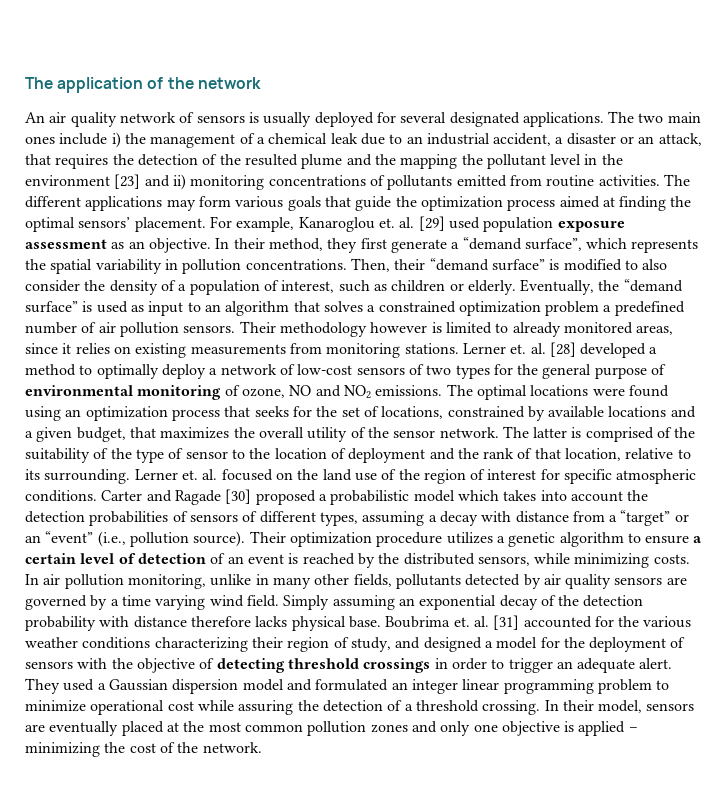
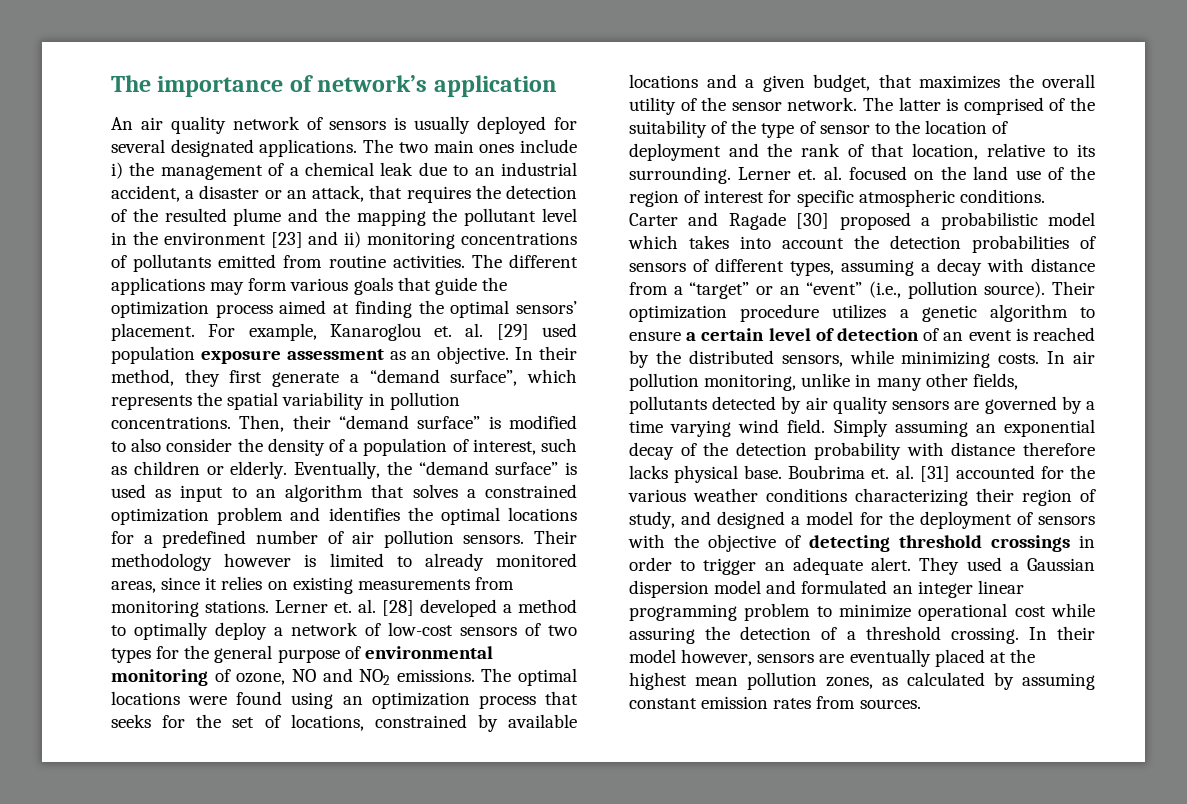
[25,77,261,93] The application of the network -> [111,75,557,97] The importance of network’s application
(600, 308) none -> [290,507,578,525] [111,531,134,544] and identifies the optimal locations for
[598,700,643,713] model, -> [629,649,753,666] model however,
[208,721,638,736] [25,742,262,757] most common pollution zones and only one objective is applied – minimizing the cost of the network. -> [629,672,1095,690] [629,696,921,709] highest mean pollution zones, as calculated by assuming constant emission rates from sources.

